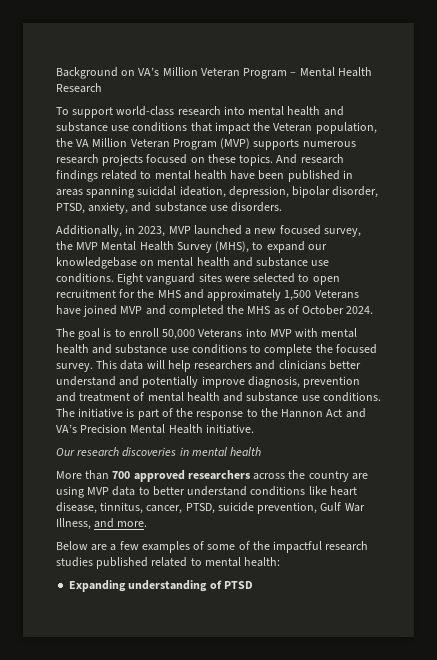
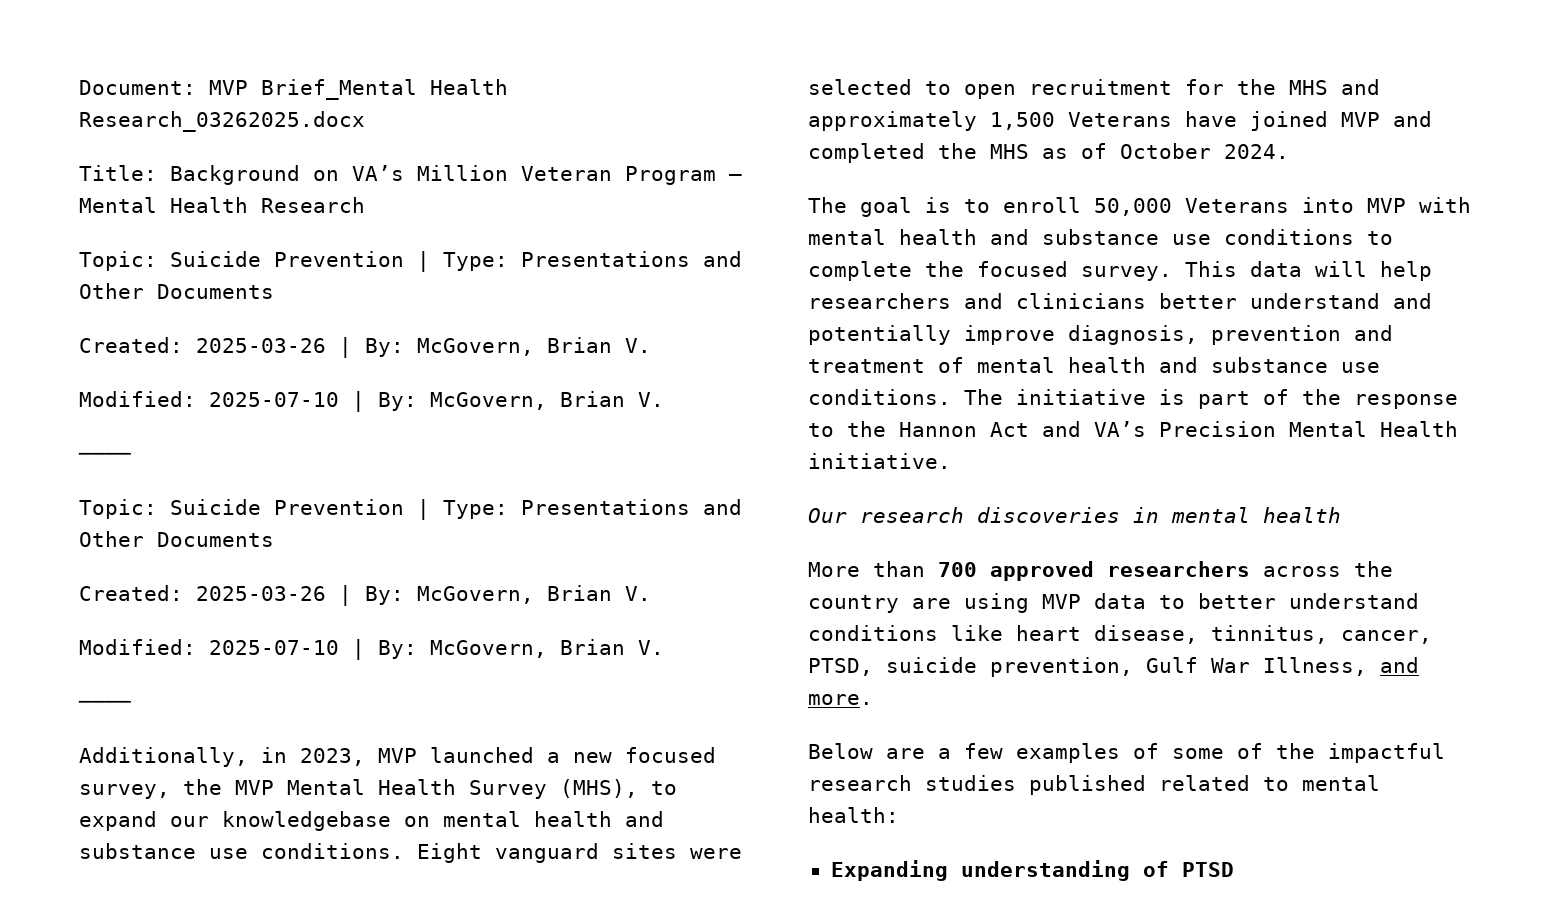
(56, 73) none -> [79,79,508,100] [79,111,365,132] [79,165,157,181] Document: MVP Brief_Mental Health Research_03262025.docx // Title:
[56,106,344,118] [56,122,377,134] [56,138,356,150] [56,154,344,166] [56,170,353,182] [56,186,379,198] [56,202,283,214] To support world-class research into mental health and substance use conditions that impact the Veteran population, the VA Million Veteran Program (MVP) supports numerous research projects focused on these topics. And research findings related to mental health have been published in areas spanning suicidal ideation, depression, bipolar disorder, PTSD, anxiety, and substance use disorders. -> [79,251,742,272] [79,283,274,299] [79,337,651,358] [79,391,664,412] [78,452,131,461] [79,499,742,520] [79,531,274,547] [79,585,651,606] [79,639,664,660] [78,700,131,709] Topic: Suicide Prevention | Type: Presentations and Other Documents // Created: 2025-03-26 | By: McGovern, Brian V. // Modified: 2025-07-10 | By: McGovern, Brian V. // ──── // Topic: Suicide Prevention | Type: Presentations and Other Documents // Created: 2025-03-26 | By: McGovern, Brian V. // Modified: 2025-07-10 | By: McGovern, Brian V. // ────

